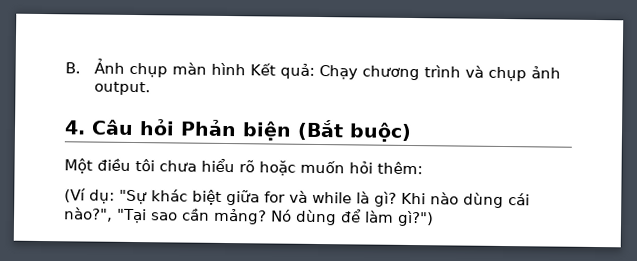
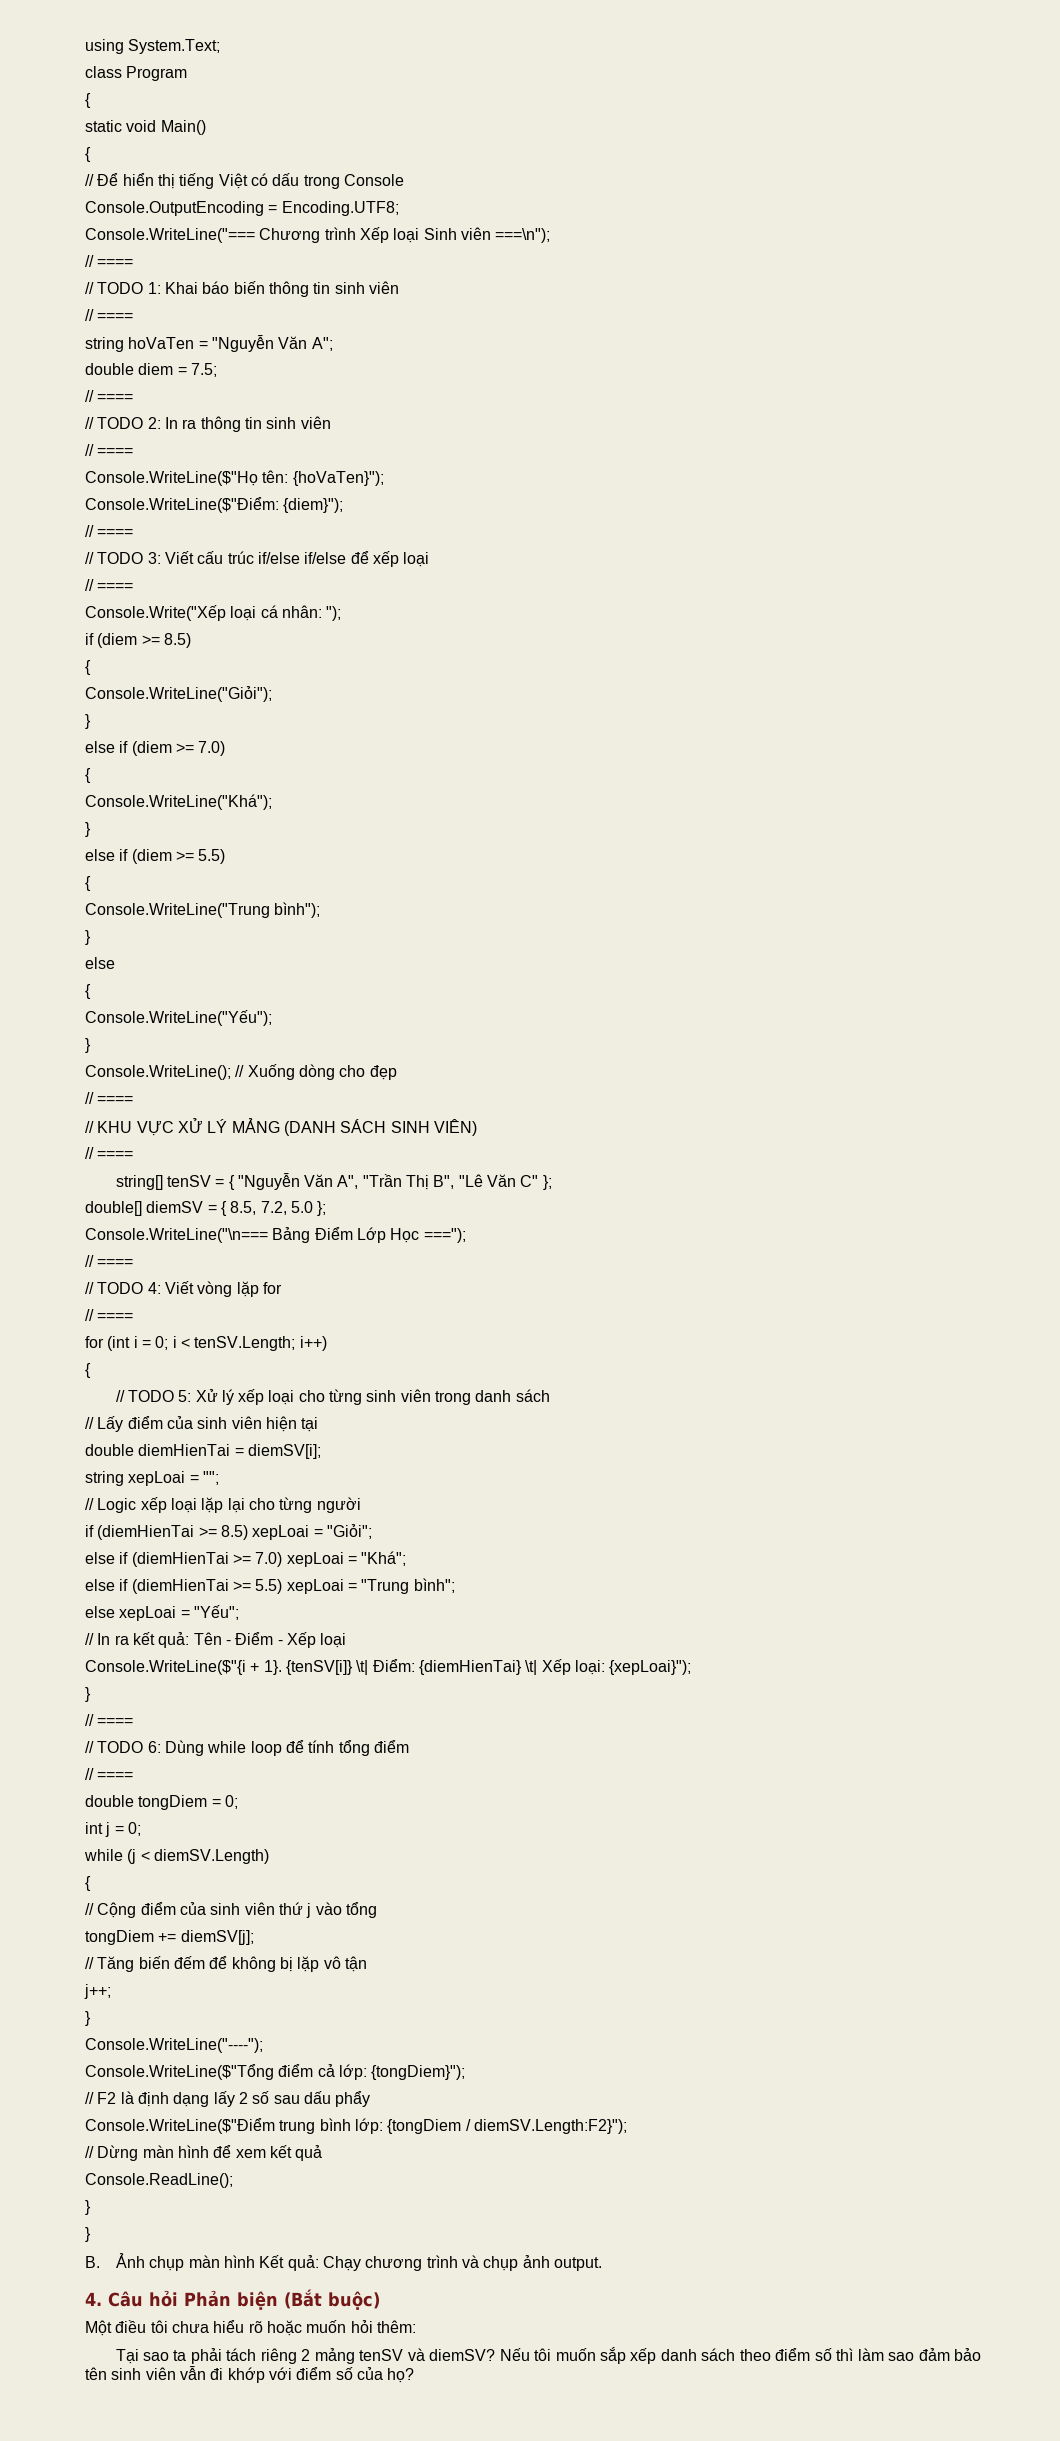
(65, 68) none -> [85,39,221,54] [85,66,188,81] [85,93,91,108] [85,120,206,135] [85,147,91,162] [85,173,404,189] [85,201,399,216] [85,227,551,243] [85,255,134,267] [85,281,399,297] [85,309,134,321] [85,335,333,352] [85,363,217,377] [85,390,134,402] [85,416,331,432] [85,444,134,456] [85,470,384,486] [85,497,344,513] [85,525,134,537] [85,551,430,567] [85,579,134,591] [85,605,342,621] [85,633,191,648] [85,660,91,675] [85,686,272,702] [85,714,91,729] [85,741,226,756] [85,768,91,783] [85,794,272,810] [85,822,91,837] [85,849,226,864] [85,876,91,891] [85,902,321,918] [85,930,91,945] [85,957,115,969] [85,984,91,999] [85,1010,272,1026] [85,1038,91,1053] [85,1064,397,1080] [85,1092,134,1104] [85,1118,477,1136] [85,1147,134,1159] [115,1173,552,1190] [85,1201,327,1216] [85,1227,466,1243] [85,1255,134,1267] [85,1281,282,1297] [85,1309,134,1321] [85,1336,327,1351] [85,1363,91,1378] [115,1389,550,1405] [85,1416,319,1432] [85,1444,321,1459] [85,1471,219,1486] [85,1497,361,1513] [85,1524,372,1540] [85,1551,407,1567] [85,1578,455,1594] [85,1605,239,1621] [85,1632,347,1648] [85,1659,692,1675] [85,1687,91,1702] [85,1714,134,1726] [85,1740,409,1756] [85,1768,134,1780] [85,1795,238,1810] [85,1822,141,1837] [84,1849,269,1864] [85,1876,91,1891] [85,1902,377,1918] [85,1930,254,1945] [85,1956,367,1972] [84,1984,111,1999] [85,2011,91,2026] [85,2038,263,2053] [85,2064,466,2080] [85,2091,371,2107] [85,2118,627,2134] [85,2145,323,2161] [85,2173,233,2188] [85,2200,91,2215] [85,2227,91,2242] using System.Text; // class Program // { // static void Main() // { // // Để hiển thị tiếng Việt có dấu trong Console // Console.OutputEncoding = Encoding.UTF8; // Console.WriteLine("=== Chương trình Xếp loại Sinh viên ===\n"); // // ==== // // TODO 1: Khai báo biến thông tin sinh viên // // ==== // string hoVaTen = "Nguyễn Văn A"; // double diem = 7.5; // // ==== // // TODO 2: In ra thông tin sinh viên // // ==== // Console.WriteLine($"Họ tên: {hoVaTen}"); // Console.WriteLine($"Điểm: {diem}"); // // ==== // // TODO 3: Viết cấu trúc if/else if/else để xếp loại // // ==== // Console.Write("Xếp loại cá nhân: "); // if (diem >= 8.5) // { // Console.WriteLine("Giỏi"); // } // else if (diem >= 7.0) // { // Console.WriteLine("Khá"); // } // else if (diem >= 5.5) // { // Console.WriteLine("Trung bình"); // } // else // { // Console.WriteLine("Yếu"); // } // Console.WriteLine(); // Xuống dòng cho đẹp // // ==== // // KHU VỰC XỬ LÝ MẢNG (DANH SÁCH SINH VIÊN) // // ==== // string[] tenSV = { "Nguyễn Văn A", "Trần Thị B", "Lê Văn C" }; // double[] diemSV = { 8.5, 7.2, 5.0 }; // Console.WriteLine("\n=== Bảng Điểm Lớp Học ==="); // // ==== // // TODO 4: Viết vòng lặp for // // ==== // for (int i = 0; i < tenSV.Length; i++) // { // // TODO 5: Xử lý xếp loại cho từng sinh viên trong danh sách // // Lấy điểm của sinh viên hiện tại // double diemHienTai = diemSV[i]; // string xepLoai = ""; // // Logic xếp loại lặp lại cho từng người // if (diemHienTai >= 8.5) xepLoai = "Giỏi"; // else if (diemHienTai >= 7.0) xepLoai = "Khá"; // else if (diemHienTai >= 5.5) xepLoai = "Trung bình"; // else xepLoai = "Yếu"; // // In ra kết quả: Tên - Điểm - Xếp loại // Console.WriteLine($"{i + 1}. {tenSV[i]} \t| Điểm: {diemHienTai} \t| Xếp loại: {xepLoai}"); // } // // ==== // // TODO 6: Dùng while loop để tính tổng điểm // // ==== // double tongDiem = 0; // int j = 0; // while (j < diemSV.Length) // { // // Cộng điểm của sinh viên thứ j vào tổng // tongDiem += diemSV[j]; // // Tăng biến đếm để không bị lặp vô tận // j++; // } // Console.WriteLine("----"); // Console.WriteLine($"Tổng điểm cả lớp: {tongDiem}"); // // F2 là định dạng lấy 2 số sau dấu phẩy // Console.WriteLine($"Điểm trung bình lớp: {tongDiem / diemSV.Length:F2}"); // // Dừng màn hình để xem kết quả // Console.ReadLine(); // } // } //
[64,188,530,209] [64,207,434,227] (Ví dụ: "Sự khác biệt giữa for và while là gì? Khi nào dùng cái nào?", "Tại sao cần mảng? Nó dùng để làm gì?") -> [115,2347,981,2364] [85,2366,415,2383] Tại sao ta phải tách riêng 2 mảng tenSV và diemSV? Nếu tôi muốn sắp xếp danh sách theo điểm số thì làm sao đảm bảo tên sinh viên vẫn đi khớp với điểm số của họ?

